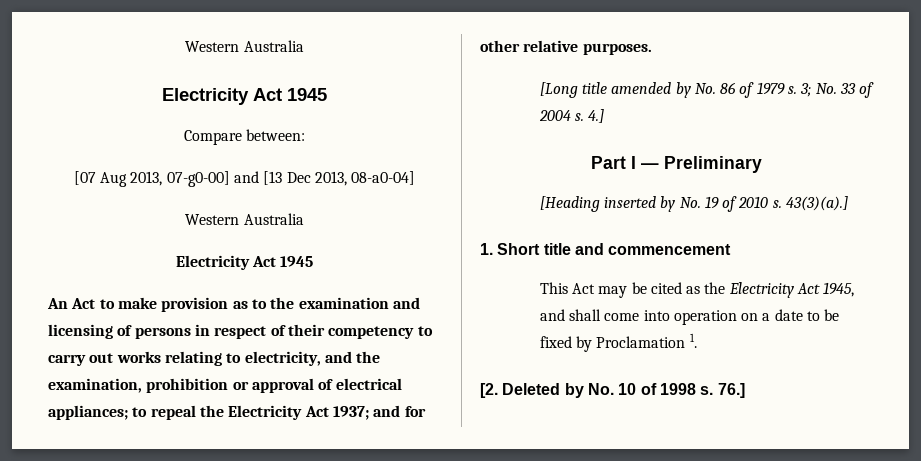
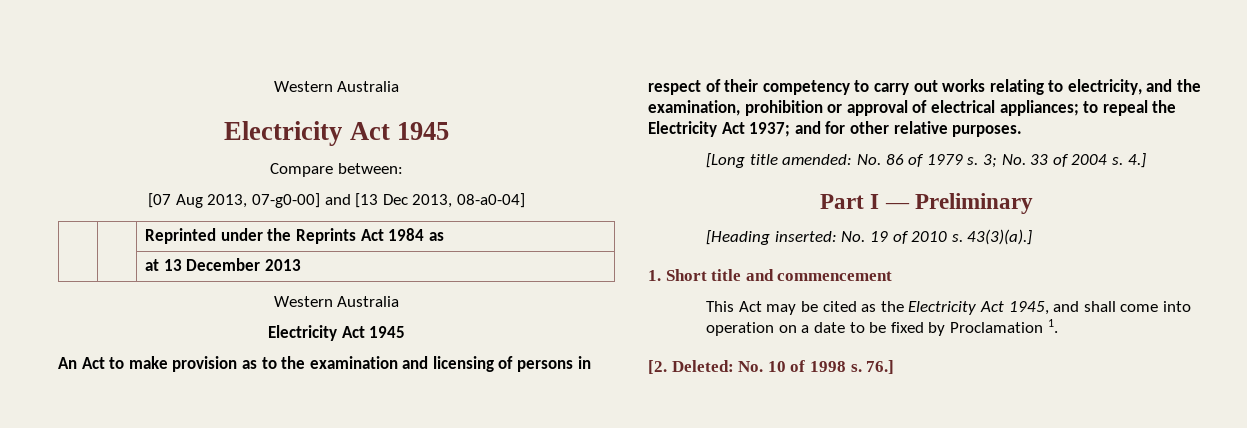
(416, 178) none -> [145,228,444,244] [145,258,301,271] // | | Reprinted under the Reprints Act 1984 as // | | at 13 December 2013
[611,82,691,98] amended by -> [782,154,853,165] amended:
[603,196,676,212] inserted by -> [774,231,837,242] inserted:
[502,383,584,398] Deleted by -> [671,360,734,372] Deleted:

